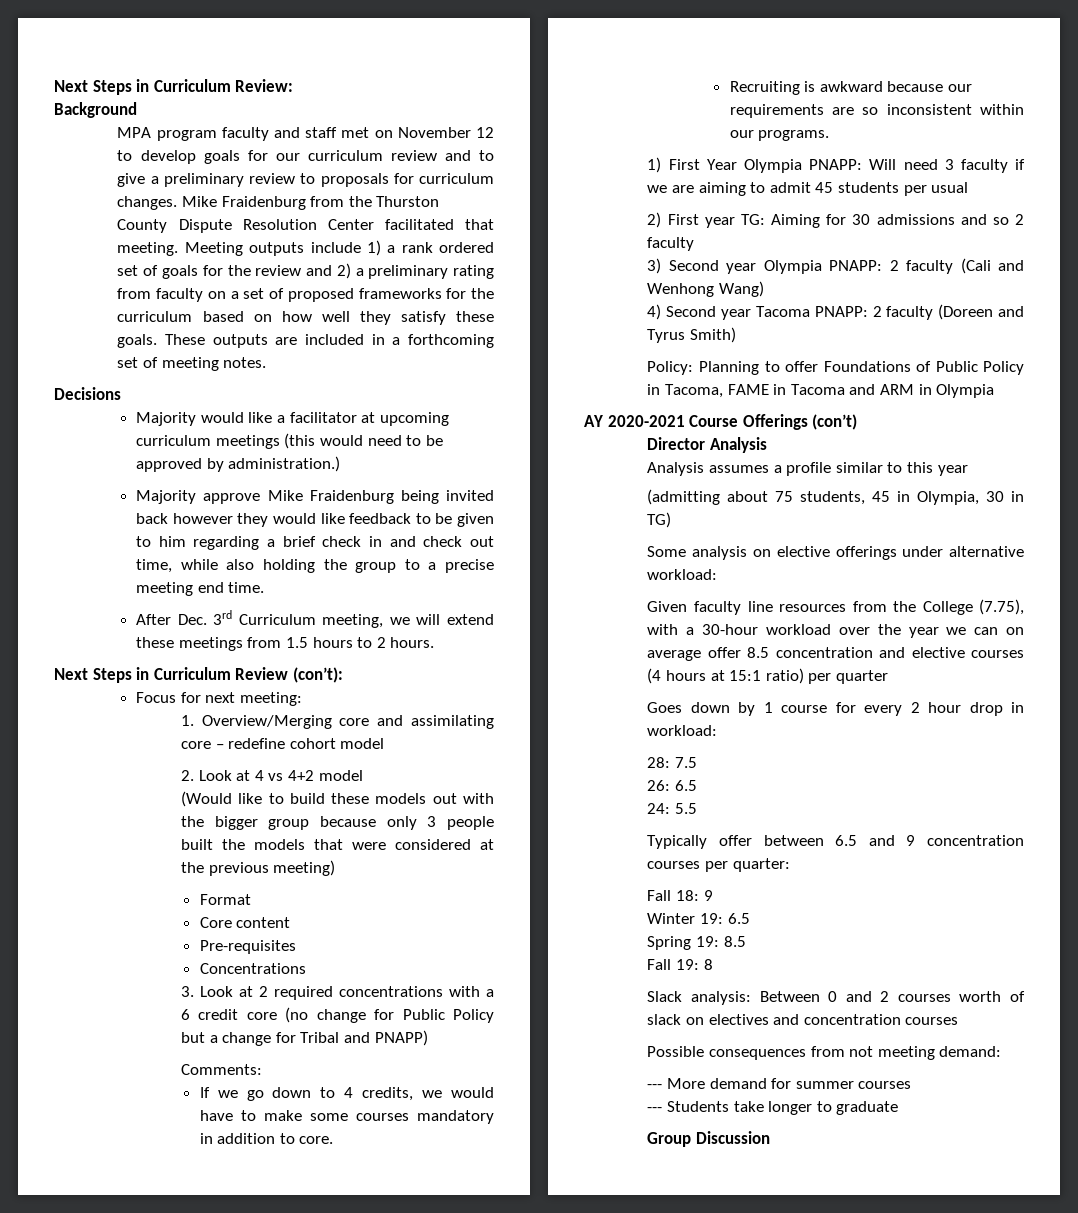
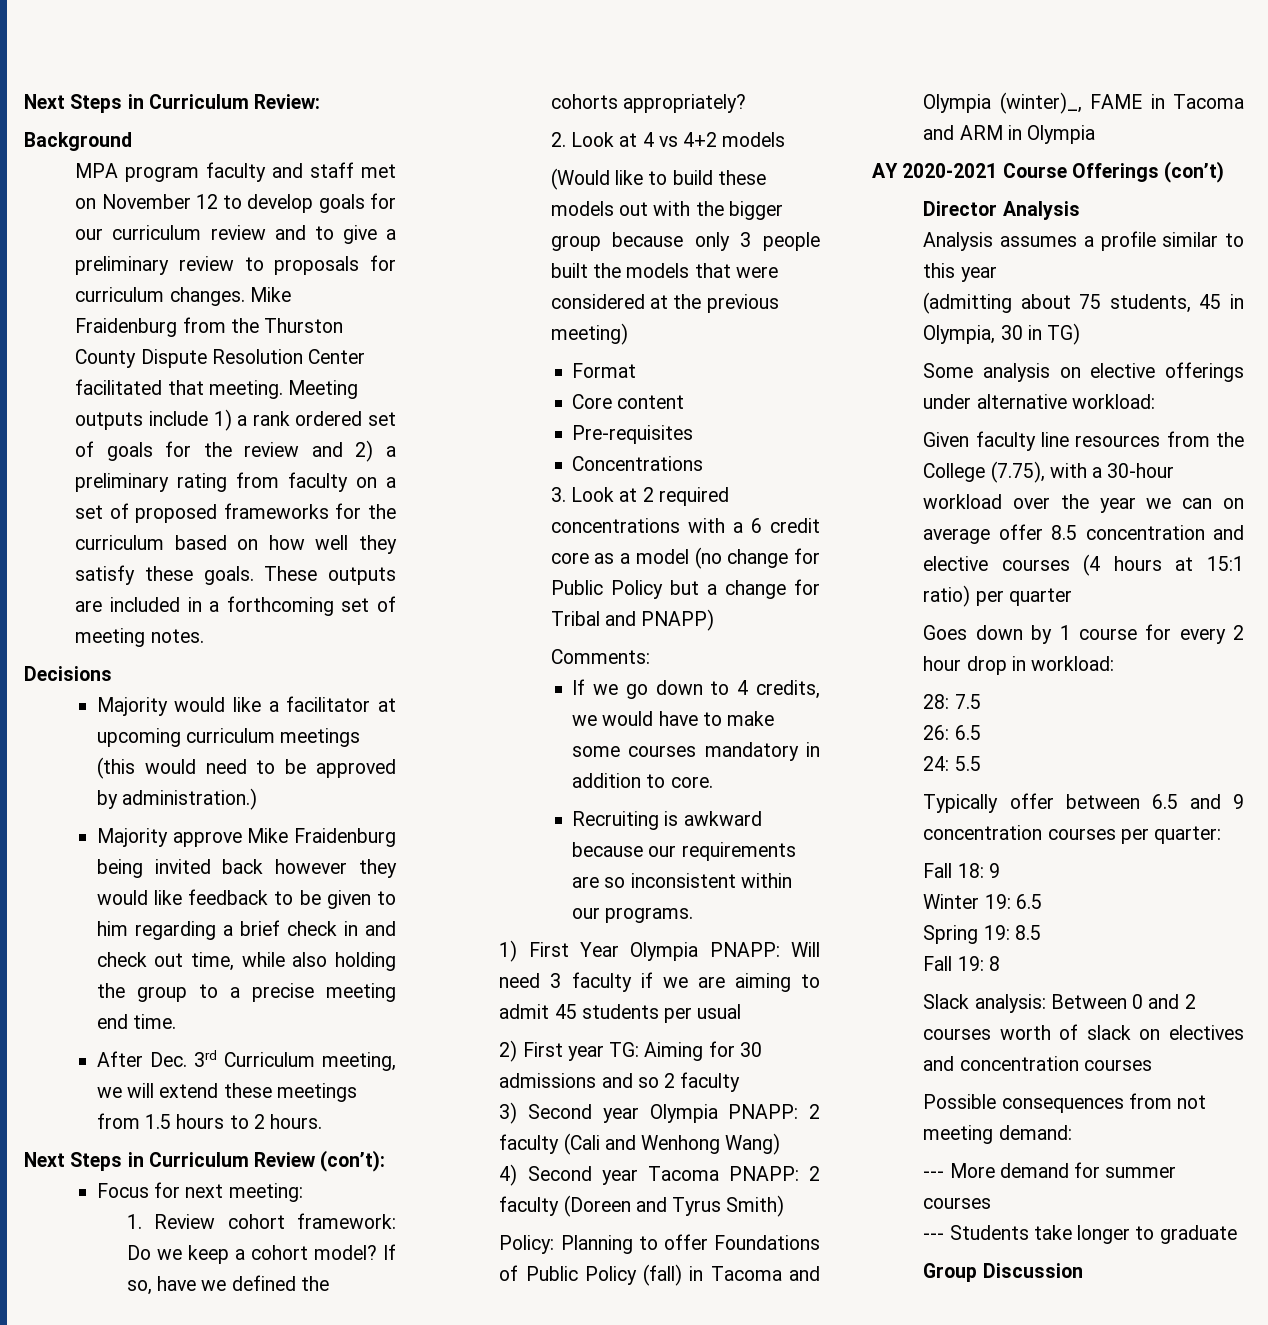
[201,715,494,729] [180,738,385,749] Overview/Merging core and assimilating core – redefine cohort model -> [154,1213,396,1229] [126,1244,396,1264] [126,1275,329,1295] [550,94,747,113] Review cohort framework: Do we keep a cohort model? If so, have we defined the cohorts appropriately?
[318,770,363,781] model -> [722,132,786,147] models
(277, 1016) none -> [594,549,689,564] as a model
[647,384,724,398] in Tacoma, -> [643,1264,820,1286] [923,92,1082,114] (fall) in Tacoma and Olympia (winter)_,

